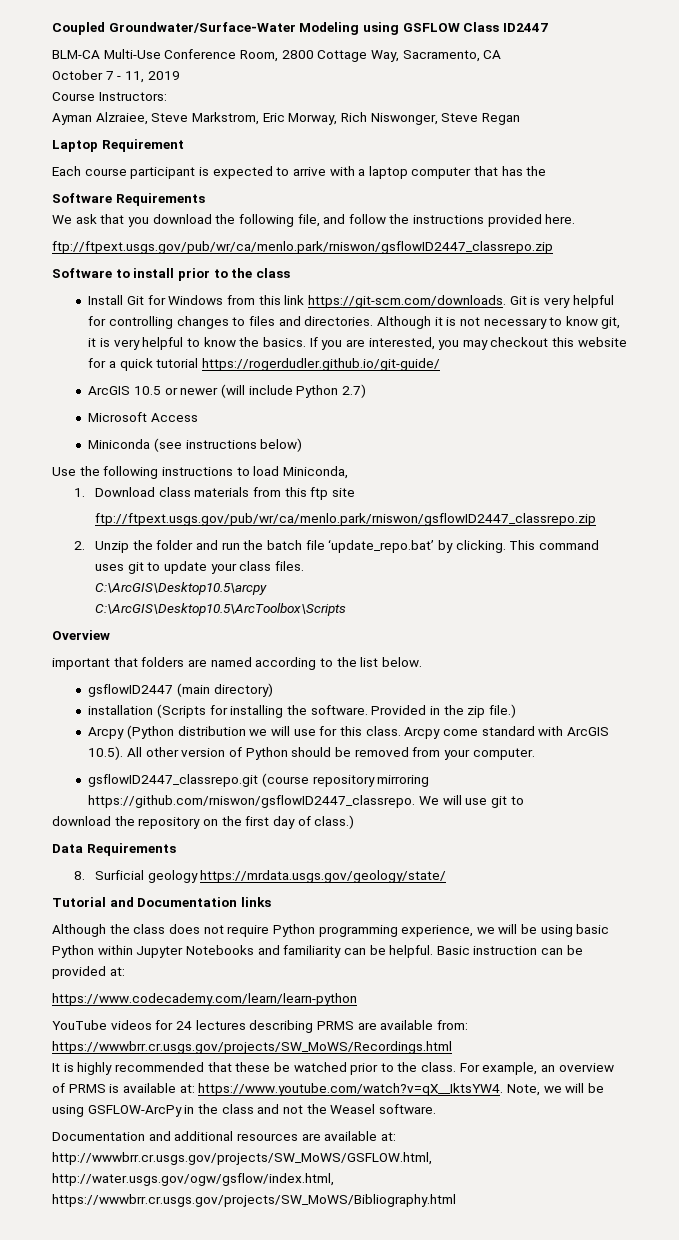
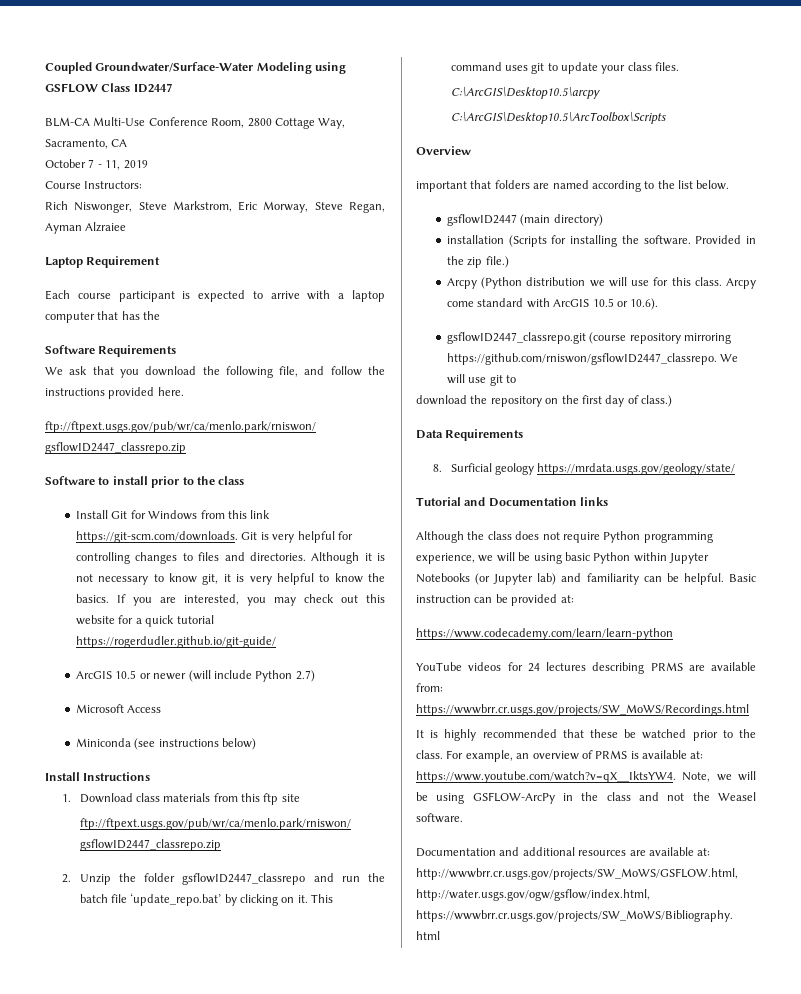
[52,112,148,125] Ayman Alzraiee, -> [45,201,133,213] Rich Niswonger,
[340,112,520,125] Rich Niswonger, Steve Regan -> [314,202,385,213] [45,222,127,234] Steve Regan, Ayman Alzraiee
[490,337,549,347] checkout -> [304,594,359,603] check out
[52,466,348,479] Use the following instructions to load Miniconda, -> [45,772,151,781] Install Instructions
(194, 545) none -> [182,873,306,885] gsflowID2447_classrepo
[455,540,506,553] clicking. -> [240,894,308,906] clicking on it.
[88,746,535,760] 10.5). All other version of Python should be removed from your computer. -> [592,298,659,310] 10.5 or 10.6).
(254, 950) none -> [475,573,557,585] (or Jupyter lab)

